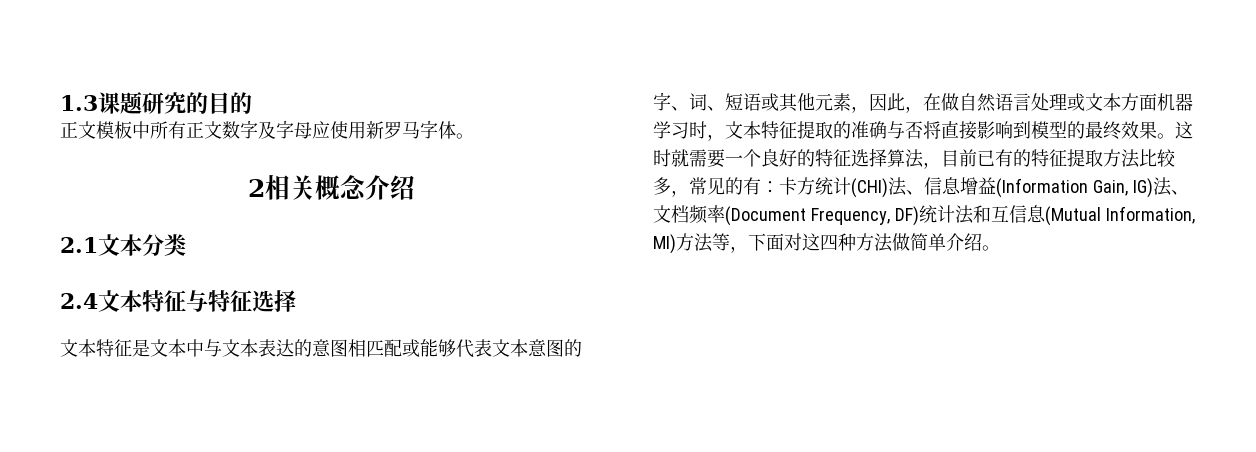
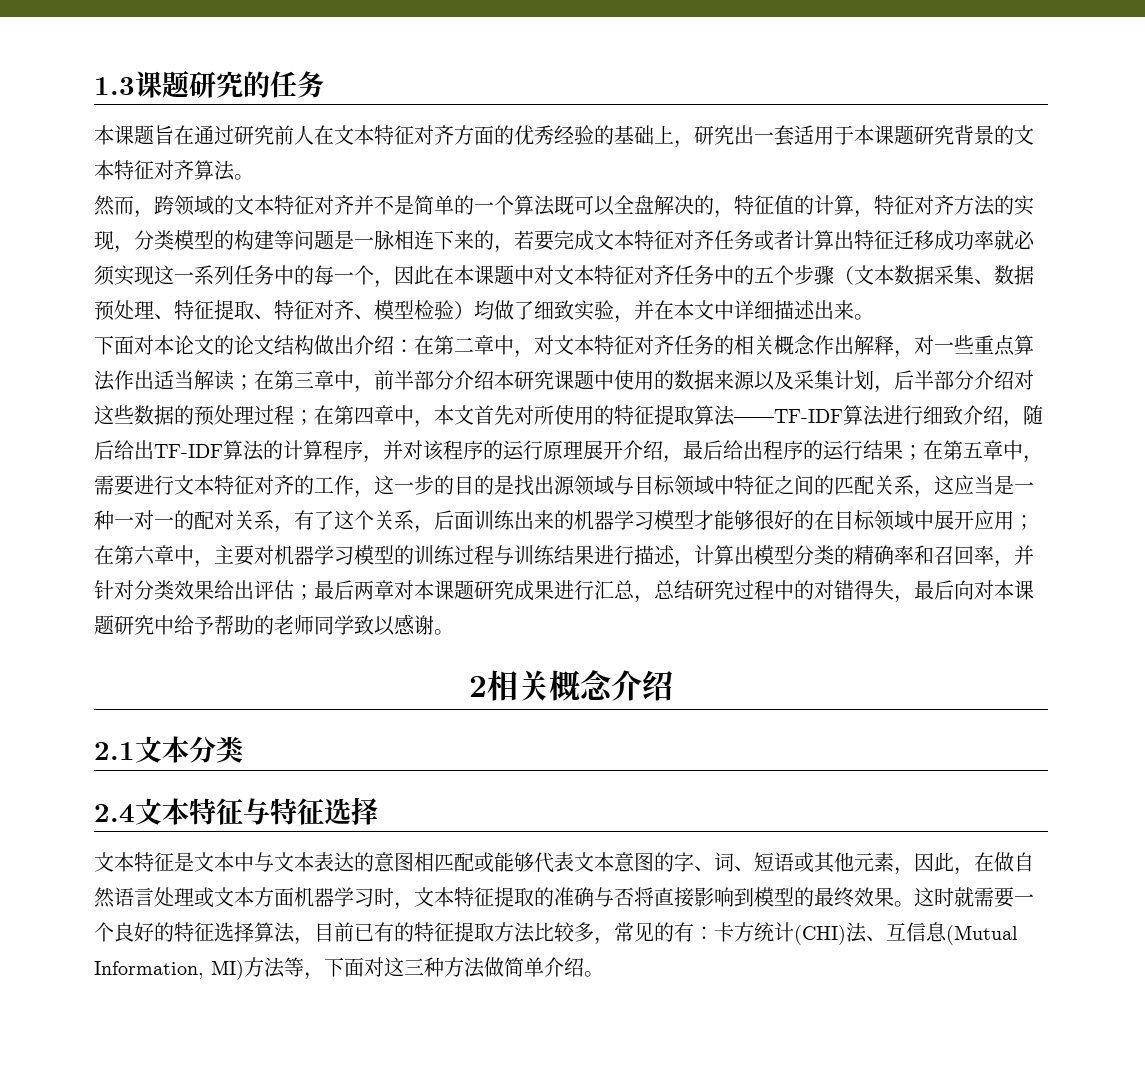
[208,92,252,114] [60,120,456,139] 目的 // 正文模板中所有正文数字及字母应使用新罗马字体 -> [270,71,324,98] [94,125,1034,148] [94,160,254,181] [94,195,1034,218] [94,230,1035,253] [94,265,1034,288] [94,300,874,323] [94,335,1034,358] [94,370,1034,393] [94,405,1043,428] [94,440,1043,463] [94,475,1034,498] [94,510,1034,533] [94,545,1034,568] [94,580,1034,603] [94,614,434,636] 任务 // 本课题旨在通过研究前人在文本特征对齐方面的优秀经验的基础上，研究出一套适用于本课题研究背景的文本特征对齐算法。 // 然而，跨领域的文本特征对齐并不是简单的一个算法既可以全盘解决的，特征值的计算，特征对齐方法的实现，分类模型的构建等问题是一脉相连下来的，若要完成文本特征对齐任务或者计算出特征迁移成功率就必须实现这一系列任务中的每一个，因此在本课题中对文本特征对齐任务中的五个步骤（文本数据采集、数据预处理、特征提取、特征对齐、模型检验）均做了细致实验，并在本文中详细描述出来。 // 下面对本论文的论文结构做出介绍：在第二章中，对文本特征对齐任务的相关概念作出解释，对一些重点算法作出适当解读；在第三章中，前半部分介绍本研究课题中使用的数据来源以及采集计划，后半部分介绍对这些数据的预处理过程；在第四章中，本文首先对所使用的特征提取算法——TF-IDF算法进行细致介绍，随后给出TF-IDF算法的计算程序，并对该程序的运行原理展开介绍，最后给出程序的运行结果；在第五章中，需要进行文本特征对齐的工作，这一步的目的是找出源领域与目标领域中特征之间的匹配关系，这应当是一种一对一的配对关系，有了这个关系，后面训练出来的机器学习模型才能够很好的在目标领域中展开应用；在第六章中，主要对机器学习模型的训练过程与训练结果进行描述，计算出模型分类的精确率和召回率，并针对分类效果给出评估；最后两章对本课题研究成果进行汇总，总结研究过程中的对错得失，最后向对本课题研究中给予帮助的老师同学致以感谢
[924,177,1189,198] [653,205,991,226] 信息增益(Information Gain, IG)法、文档频率(Document Frequency, DF)统计法和 -> (886, 938) none
[820,234,838,251] 四 -> [404,958,424,975] 三

